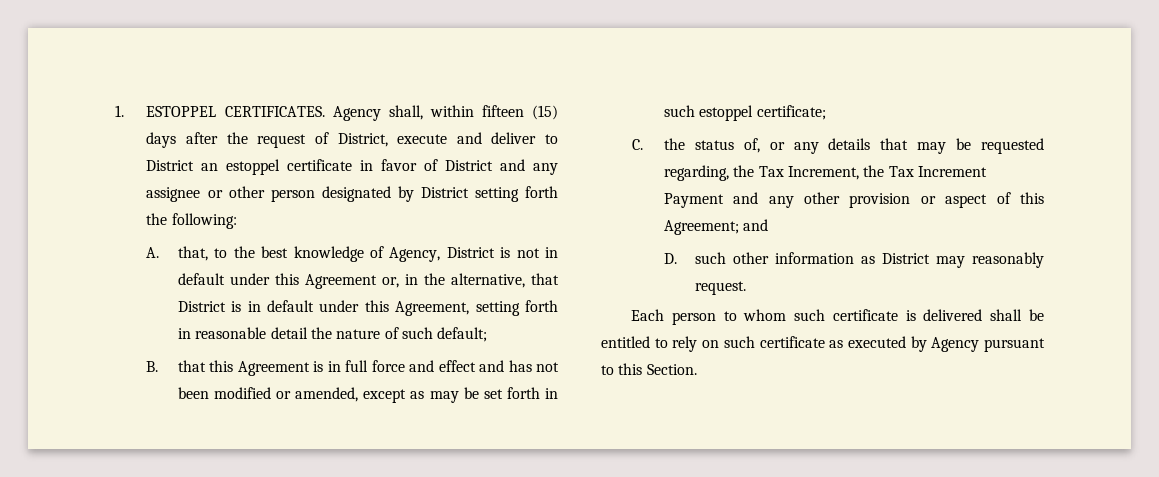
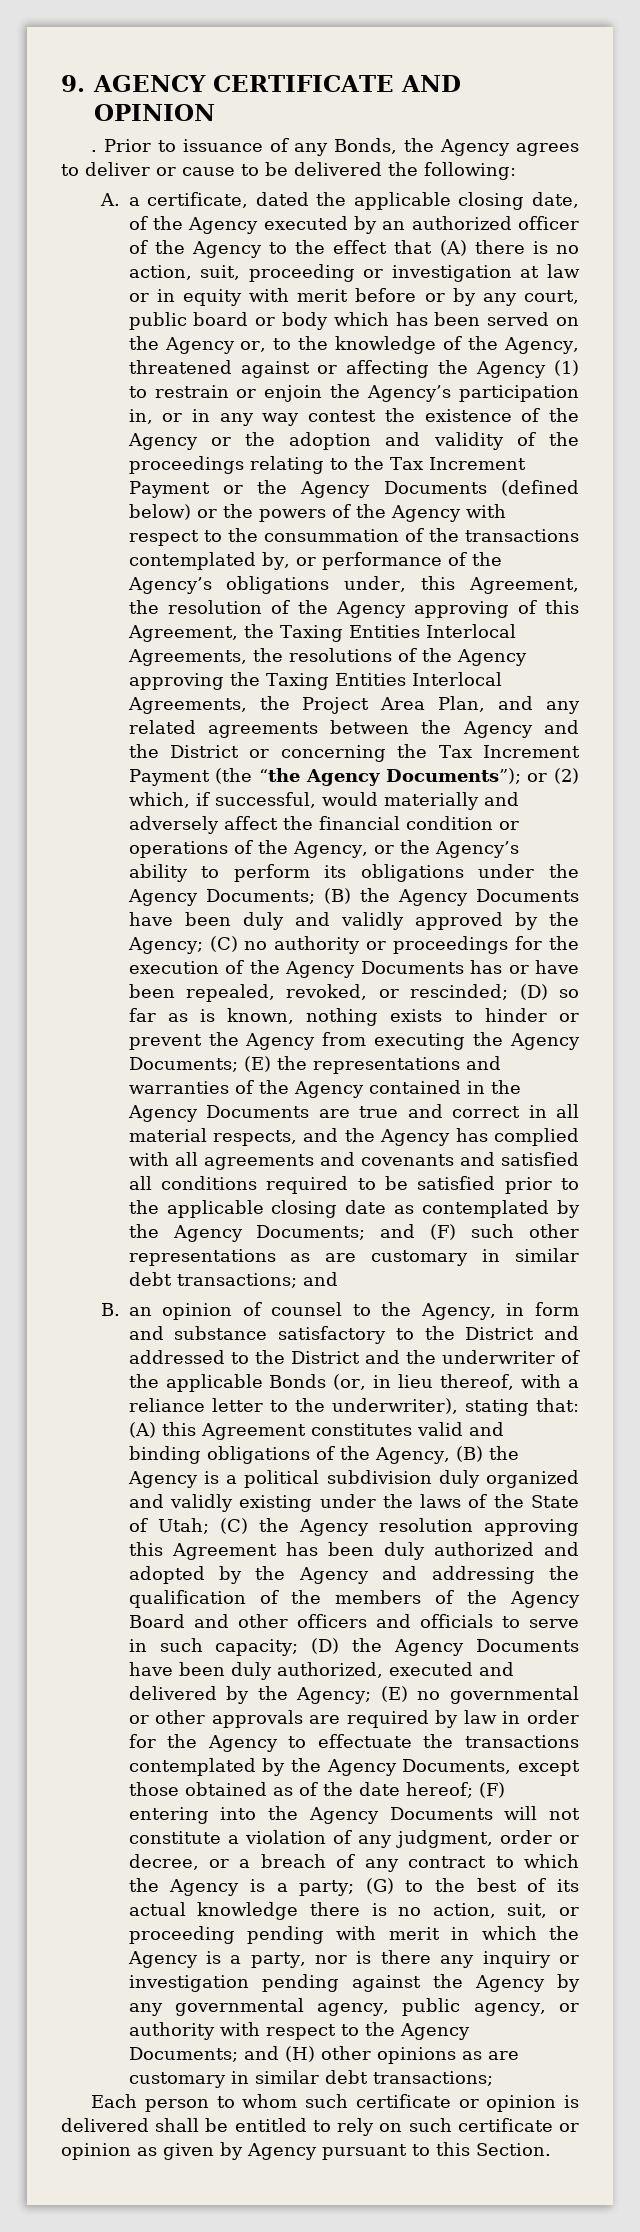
[115,105,558,121] [146,132,558,148] [146,159,559,175] [146,186,558,202] [146,213,237,229] [146,246,559,262] [177,273,560,289] [177,300,559,316] [177,327,488,342] [146,360,559,376] [177,387,559,403] [663,105,826,121] [632,138,1044,154] [663,165,987,181] [663,192,1044,208] [663,219,769,235] [663,252,1044,268] [695,281,747,295] 1. ESTOPPEL CERTIFICATES. Agency shall, within fifteen (15) days after the request of District, execute and deliver to District an estoppel certificate in favor of District and any assignee or other person designated by District setting forth the following: // A. that, to the best knowledge of Agency, District is not in default under this Agreement or, in the alternative, that District is in default under this Agreement, setting forth in reasonable detail the nature of such default; // B. that this Agreement is in full force and effect and has not been modified or amended, except as may be set forth in such estoppel certificate; // C. the status of, or any details that may be requested regarding, the Tax Increment, the Tax Increment Payment and any other provision or aspect of this Agreement; and // D. such other information as District may reasonably request. -> [61,75,461,92] [94,104,215,121] [91,138,579,156] [61,162,516,180] [99,192,579,210] [128,216,580,234] [128,240,580,258] [128,264,581,282] [128,288,579,306] [128,312,580,330] [128,336,580,354] [128,360,579,378] [128,384,579,402] [128,408,579,426] [127,432,579,450] [128,456,526,474] [128,480,579,498] [128,504,506,522] [128,528,579,546] [128,552,502,570] [127,576,579,594] [128,600,580,618] [127,624,516,642] [127,648,527,666] [128,672,502,690] [127,696,580,714] [128,720,580,738] [128,744,580,762] [128,768,579,786] [128,792,519,810] [128,816,519,834] [128,840,519,858] [128,864,579,882] [127,888,579,906] [128,912,580,930] [127,936,579,954] [128,960,579,978] [128,984,579,1002] [128,1008,580,1026] [128,1032,580,1050] [128,1056,501,1074] [128,1080,521,1098] [127,1104,579,1122] [128,1128,579,1146] [128,1152,579,1170] [128,1176,580,1194] [128,1200,580,1218] [128,1224,579,1242] [128,1248,579,1266] [128,1272,338,1288] [100,1302,580,1320] [128,1326,579,1344] [128,1350,581,1364] [128,1374,580,1392] [128,1398,579,1416] [128,1422,504,1440] [128,1446,519,1464] [127,1470,579,1488] [128,1494,580,1512] [128,1518,579,1536] [128,1542,580,1560] [128,1566,579,1584] [128,1590,580,1608] [128,1614,580,1628] [128,1638,579,1656] [128,1662,514,1680] [128,1686,579,1704] [128,1710,580,1728] [128,1734,579,1752] [128,1758,580,1776] [128,1782,505,1798] [128,1806,580,1824] [128,1830,580,1848] [128,1854,580,1872] [128,1878,580,1896] [128,1902,579,1920] [128,1926,579,1944] [127,1950,579,1968] [128,1974,580,1992] [128,1998,579,2016] [128,2022,470,2040] [128,2046,519,2064] [128,2070,493,2088] 9. AGENCY CERTIFICATE AND OPINION // . Prior to issuance of any Bonds, the Agency agrees to deliver or cause to be delivered the following: // A. a certificate, dated the applicable closing date, of the Agency executed by an authorized officer of the Agency to the effect that (A) there is no action, suit, proceeding or investigation at law or in equity with merit before or by any court, public board or body which has been served on the Agency or, to the knowledge of the Agency, threatened against or affecting the Agency (1) to restrain or enjoin the Agency’s participation in, or in any way contest the existence of the Agency or the adoption and validity of the proceedings relating to the Tax Increment Payment or the Agency Documents (defined below) or the powers of the Agency with respect to the consummation of the transactions contemplated by, or performance of the Agency’s obligations under, this Agreement, the resolution of the Agency approving of this Agreement, the Taxing Entities Interlocal Agreements, the resolutions of the Agency approving the Taxing Entities Interlocal Agreements, the Project Area Plan, and any related agreements between the Agency and the District or concerning the Tax Increment Payment (the “the Agency Documents”); or (2) which, if successful, would materially and adversely affect the financial condition or operations of the Agency, or the Agency’s ability to perform its obligations under the Agency Documents; (B) the Agency Documents have been duly and validly approved by the Agency; (C) no authority or proceedings for the execution of the Agency Documents has or have been repealed, revoked, or rescinded; (D) so far as is known, nothing exists to hinder or prevent the Agency from executing the Agency Documents; (E) the representations and warranties of the Agency contained in the Agency Documents are true and correct in all material respects, and the Agency has complied with all agreements and covenants and satisfied all conditions required to be satisfied prior to the applicable closing date as contemplated by the Agency Documents; and (F) such other representations as are customary in similar debt transactions; and // B. an opinion of counsel to the Agency, in form and substance satisfactory to the District and addressed to the District and the underwriter of the applicable Bonds (or, in lieu thereof, with a reliance letter to the underwriter), stating that: (A) this Agreement constitutes valid and binding obligations of the Agency, (B) the Agency is a political subdivision duly organized and validly existing under the laws of the State of Utah; (C) the Agency resolution approving this Agreement has been duly authorized and adopted by the Agency and addressing the qualification of the members of the Agency Board and other officers and officials to serve in such capacity; (D) the Agency Documents have been duly authorized, executed and delivered by the Agency; (E) no governmental or other approvals are required by law in order for the Agency to effectuate the transactions contemplated by the Agency Documents, except those obtained as of the date hereof; (F) entering into the Agency Documents will not constitute a violation of any judgment, order or decree, or a breach of any contract to which the Agency is a party; (G) to the best of its actual knowledge there is no action, suit, or proceeding pending with merit in which the Agency is a party, nor is there any inquiry or investigation pending against the Agency by any governmental agency, public agency, or authority with respect to the Agency Documents; and (H) other opinions as are customary in similar debt transactions;
(898, 315) none -> [458,2095,557,2112] or opinion
[829,336,906,348] as executed -> [559,2123,579,2132] [61,2143,214,2160] or opinion as given

